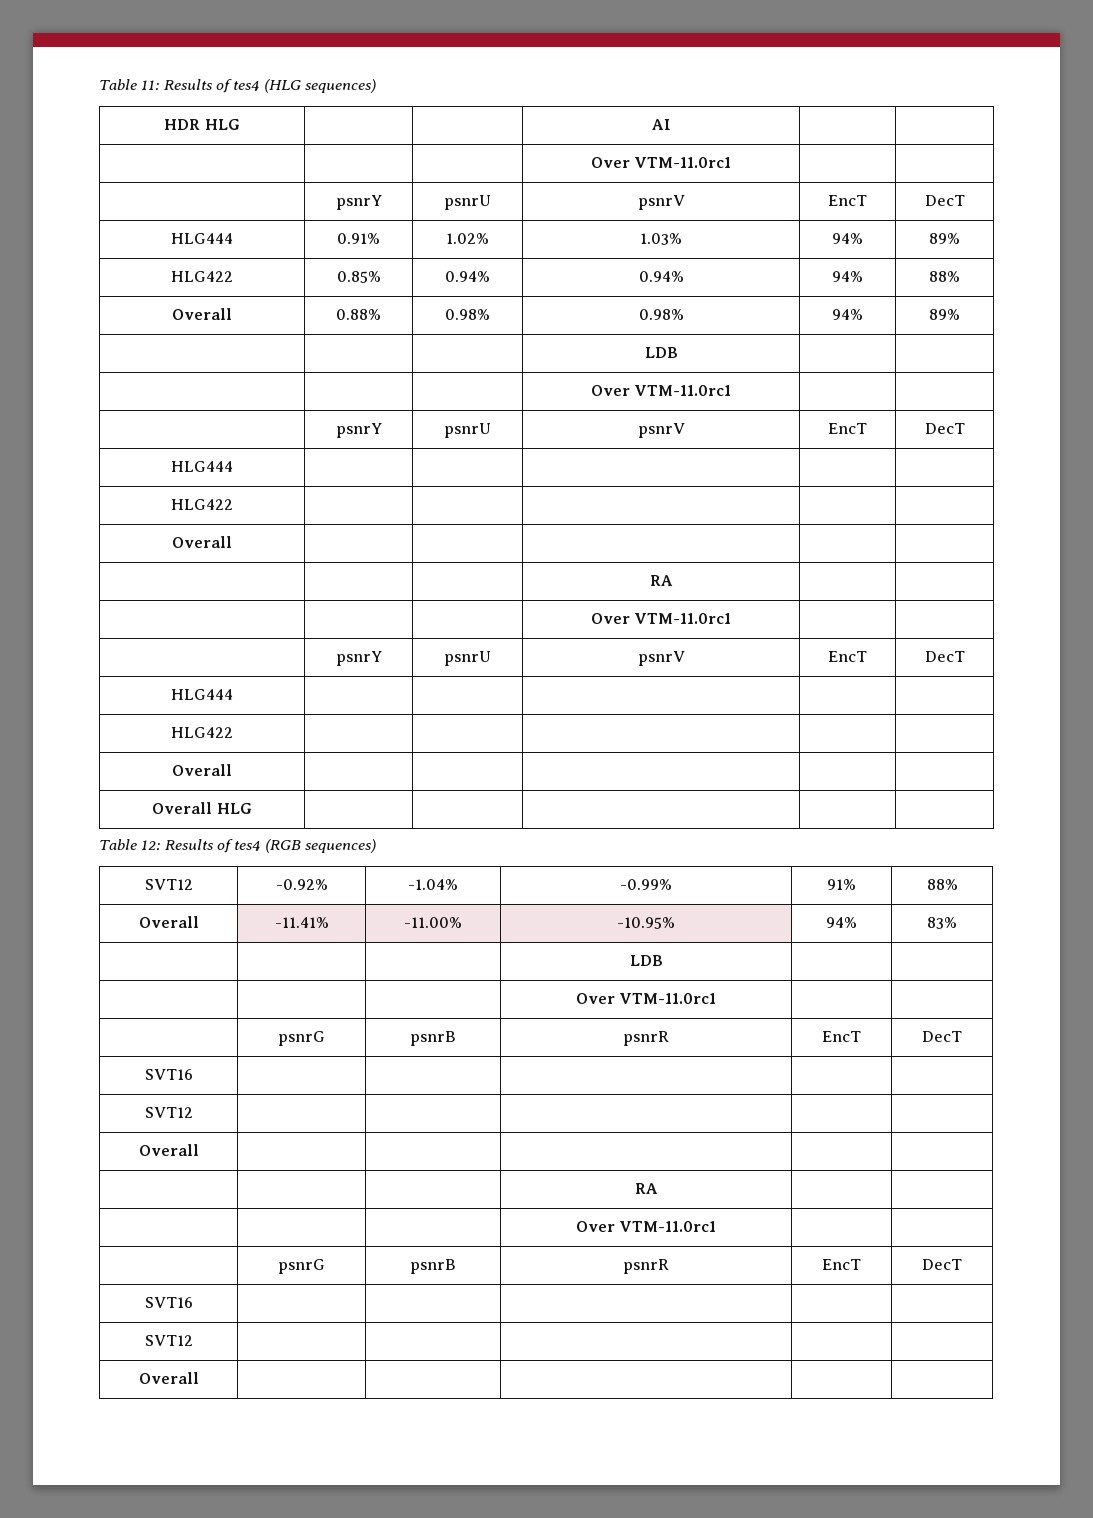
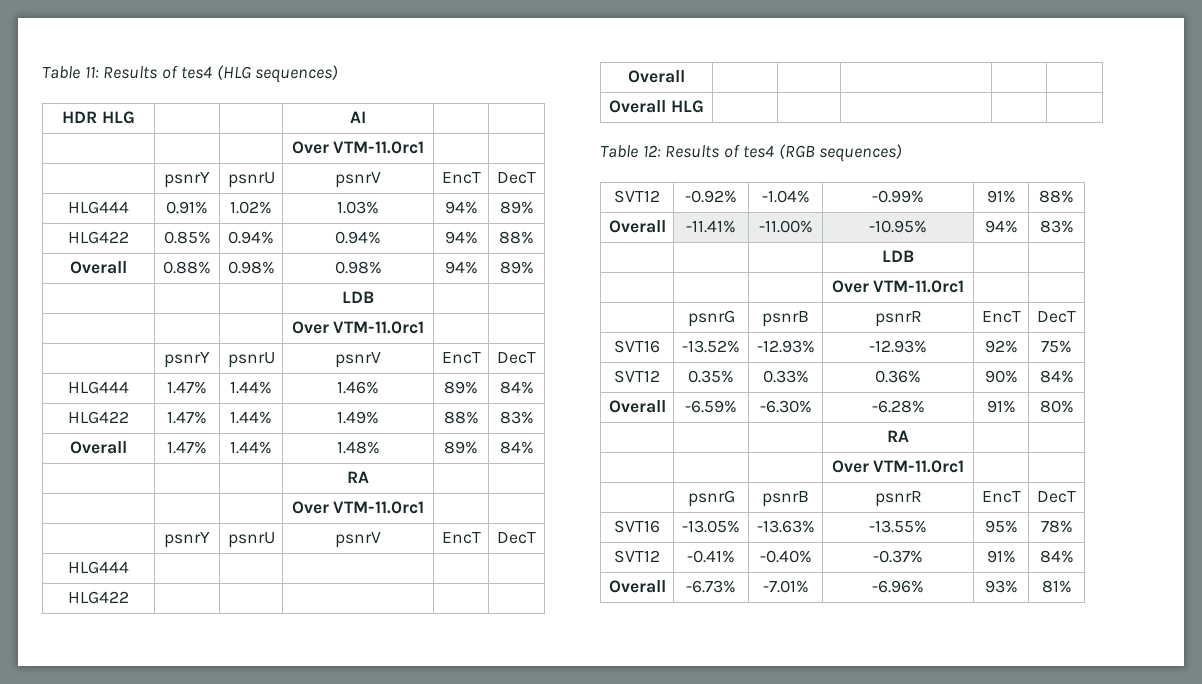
[171,499,233,510] [172,536,232,548] | | | | // HLG422 | | | | | // Overall | | | | | -> [167,381,207,394] [230,381,272,394] [337,381,379,394] [444,381,478,394] [499,381,534,394] [68,411,129,424] [167,411,207,424] [230,411,272,424] [337,411,379,424] [443,411,479,424] [499,411,534,424] [70,441,127,454] [167,441,207,454] [230,441,272,454] [336,441,380,454] [444,441,478,454] [499,441,534,454] 1.47% | 1.44% | 1.46% | 89% | 84% // HLG422 | 1.47% | 1.44% | 1.49% | 88% | 83% // Overall | 1.47% | 1.44% | 1.48% | 89% | 84%
[144,1107,193,1118] [138,1144,199,1156] | | | | // SVT12 | | | | | // Overall | | | | | -> [682,340,740,353] [756,340,815,353] [869,340,927,353] [984,340,1018,353] [1041,340,1072,353] [614,370,660,383] [688,370,734,383] [762,370,809,383] [875,370,921,383] [984,370,1018,383] [1039,370,1074,383] [608,400,666,413] [685,400,737,413] [759,400,812,413] [871,400,925,413] [986,400,1016,413] [1039,400,1074,413] -13.52% | -12.93% | -12.93% | 92% | 75% // SVT12 | 0.35% | 0.33% | 0.36% | 90% | 84% // Overall | -6.59% | -6.30% | -6.28% | 91% | 80%
[144,1335,193,1346] [138,1372,199,1384] | | | | // SVT12 | | | | | // Overall | | | | | -> [682,520,740,533] [756,520,815,533] [869,520,927,533] [984,520,1018,533] [1040,520,1073,533] [614,550,660,563] [687,550,735,563] [759,550,812,563] [873,550,923,563] [986,550,1016,563] [1039,550,1074,563] [608,580,666,593] [686,580,736,593] [762,580,809,593] [872,580,924,593] [984,580,1018,593] [1041,580,1072,593] -13.05% | -13.63% | -13.55% | 95% | 78% // SVT12 | -0.41% | -0.40% | -0.37% | 91% | 84% // Overall | -6.73% | -7.01% | -6.96% | 93% | 81%

